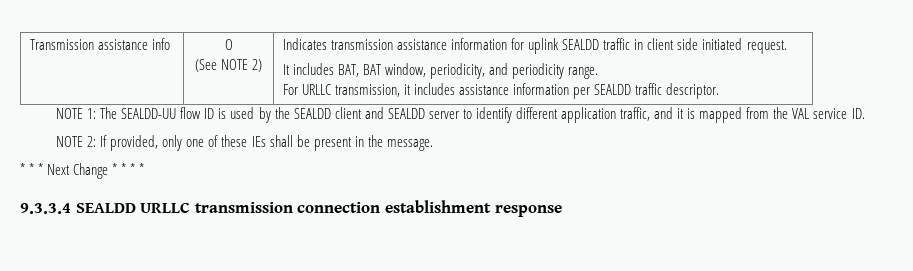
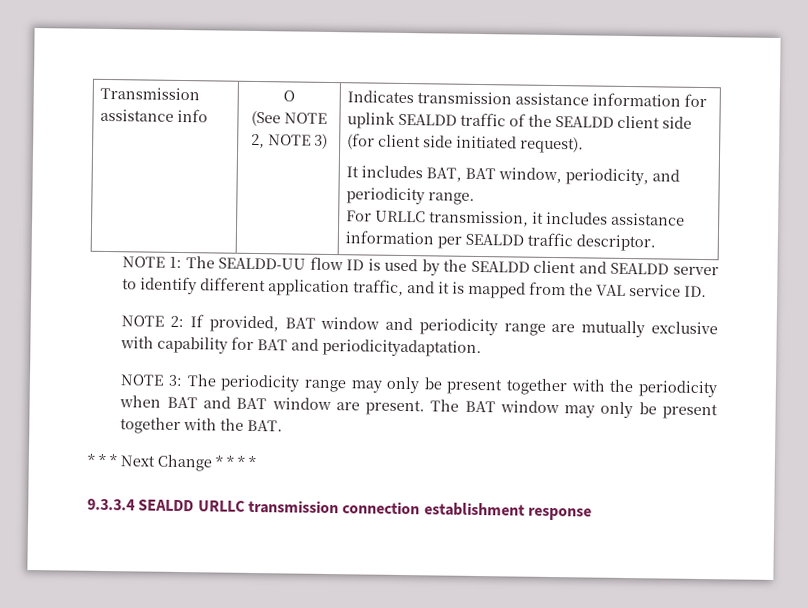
[252,59,263,72] 2) -> [250,133,328,149] 2, NOTE 3)
[634,39,644,50] in -> [508,113,692,129] [346,133,375,150] of the SEALDD client side (for
[746,40,787,54] request. -> [519,136,584,154] request).
[162,135,433,151] only one of these IEs shall be present in the message. -> [284,316,718,338] [120,336,483,358] [120,374,717,398] [119,395,718,420] [120,417,284,435] BAT window and periodicity range are mutually exclusive with capability for BAT and periodicityadaptation. // NOTE 3: The periodicity range may only be present together with the periodicity when BAT and BAT window are present. The BAT window may only be present together with the BAT.

